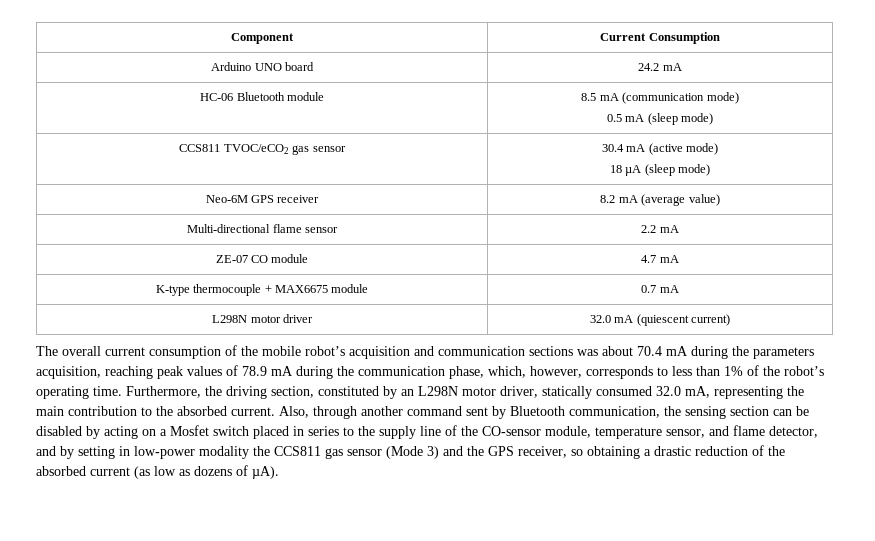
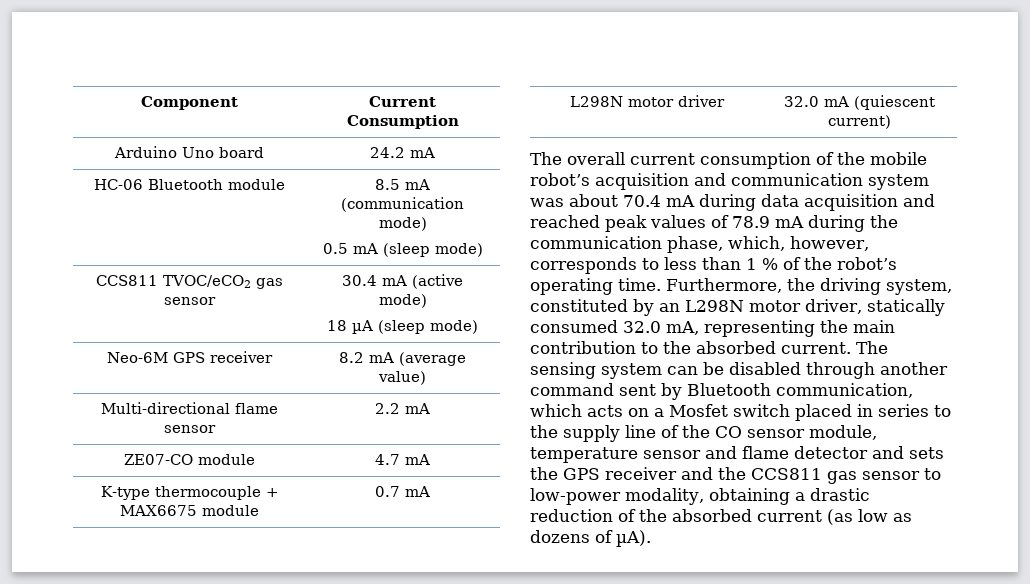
[254,63,282,71] UNO -> [182,147,214,158] Uno
[215,255,268,263] ZE-07 CO -> [124,454,193,465] ZE07-CO
[529,346,573,356] sections -> [868,174,929,190] system
[732,346,814,359] [36,366,153,379] the parameters acquisition, reaching -> [761,194,935,211] [530,215,600,228] data acquisition and reached
[724,366,743,376] 1% -> [746,258,778,270] 1 %
[271,386,314,398] section, -> [886,279,952,295] system,
[279,406,309,418] Also, -> [856,341,888,354] [530,362,801,379] The sensing system can be disabled
[664,406,809,419] [36,426,138,439] the sensing section can be disabled by acting -> [530,404,623,417] which acts
[482,426,541,436] CO-sensor -> [715,426,805,438] CO sensor
[666,429,705,438] sensor, -> [643,450,701,459] sensor
[769,426,818,438] [36,446,583,459] detector, and by setting in low-power modality the CCS811 gas sensor (Mode 3) and the GPS receiver, so -> [794,446,944,459] [530,467,941,484] [530,488,704,505] detector and sets the GPS receiver and the CCS811 gas sensor to low-power modality,

